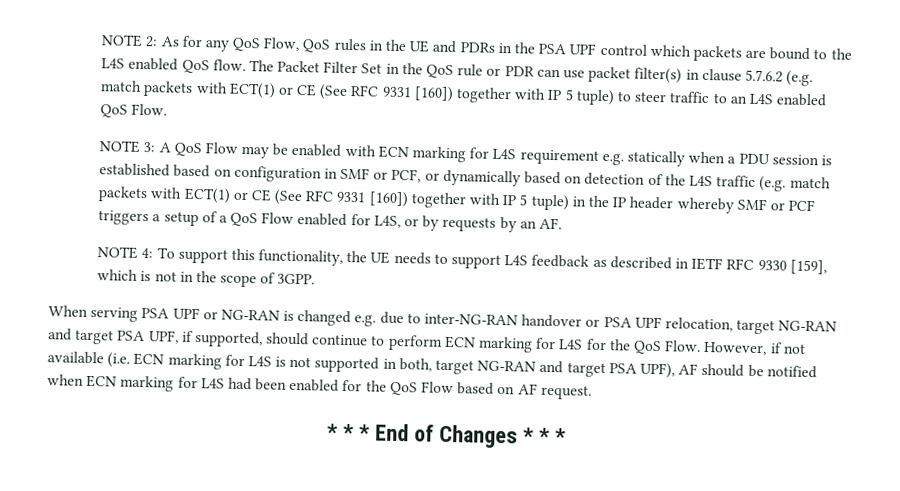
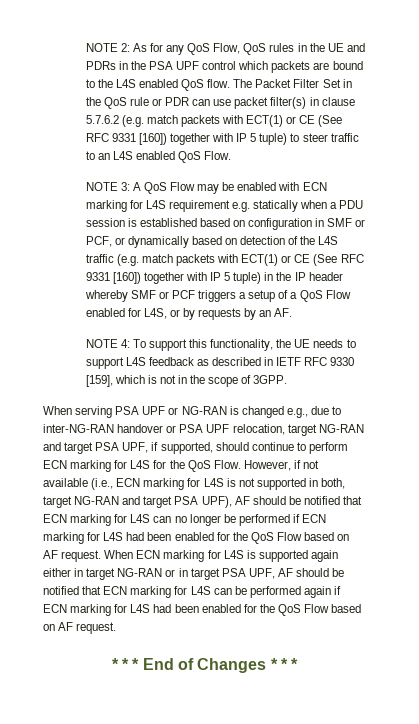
[354,314,377,327] e.g. -> [286,408,308,418] e.g.,
[107,352,131,368] (i.e. -> [91,478,114,490] (i.e.,
[47,374,84,386] when -> [343,496,363,505] [43,514,327,526] [43,532,350,544] [43,550,338,562] [43,568,345,580] [43,586,342,598] that ECN marking for L4S can no longer be performed if ECN marking for L4S had been enabled for the QoS Flow based on AF request. When ECN marking for L4S is supported again either in target NG-RAN or in target PSA UPF, AF should be notified that ECN marking for L4S can be performed again if

